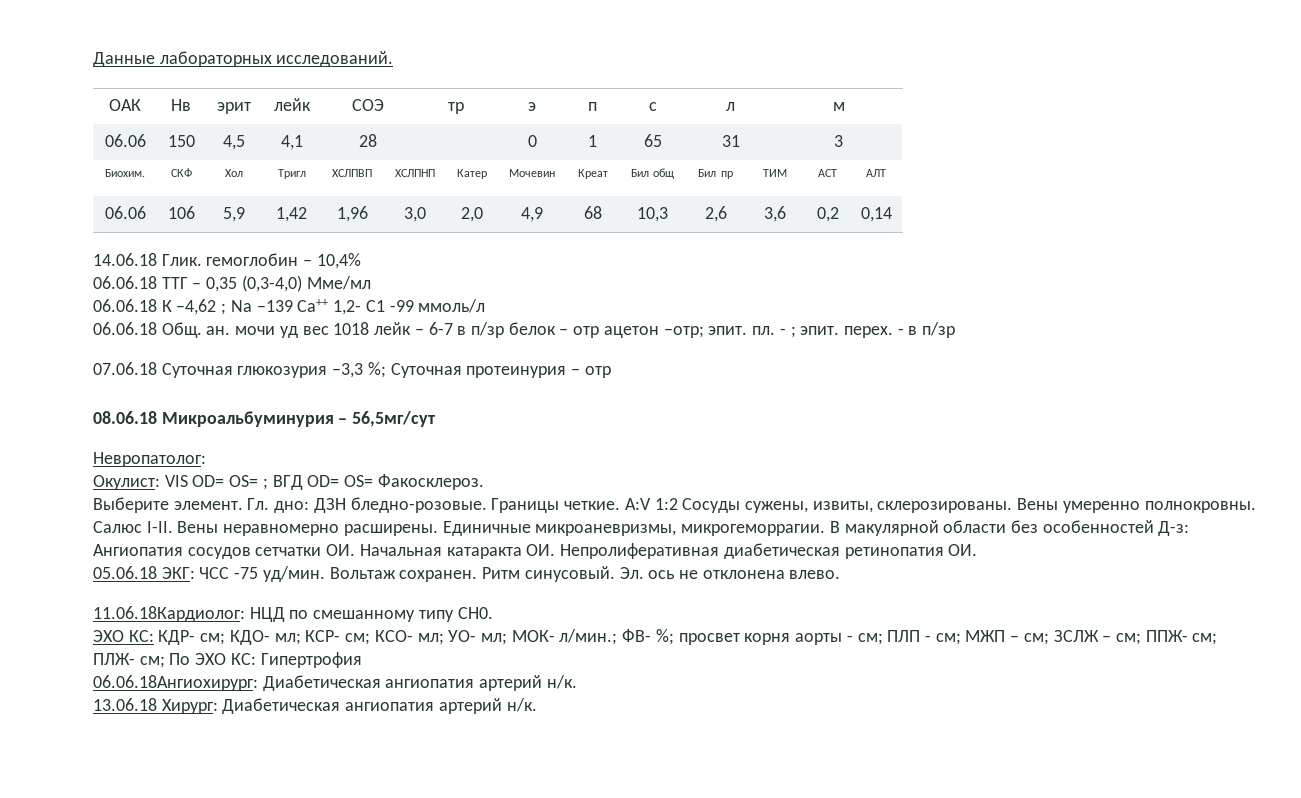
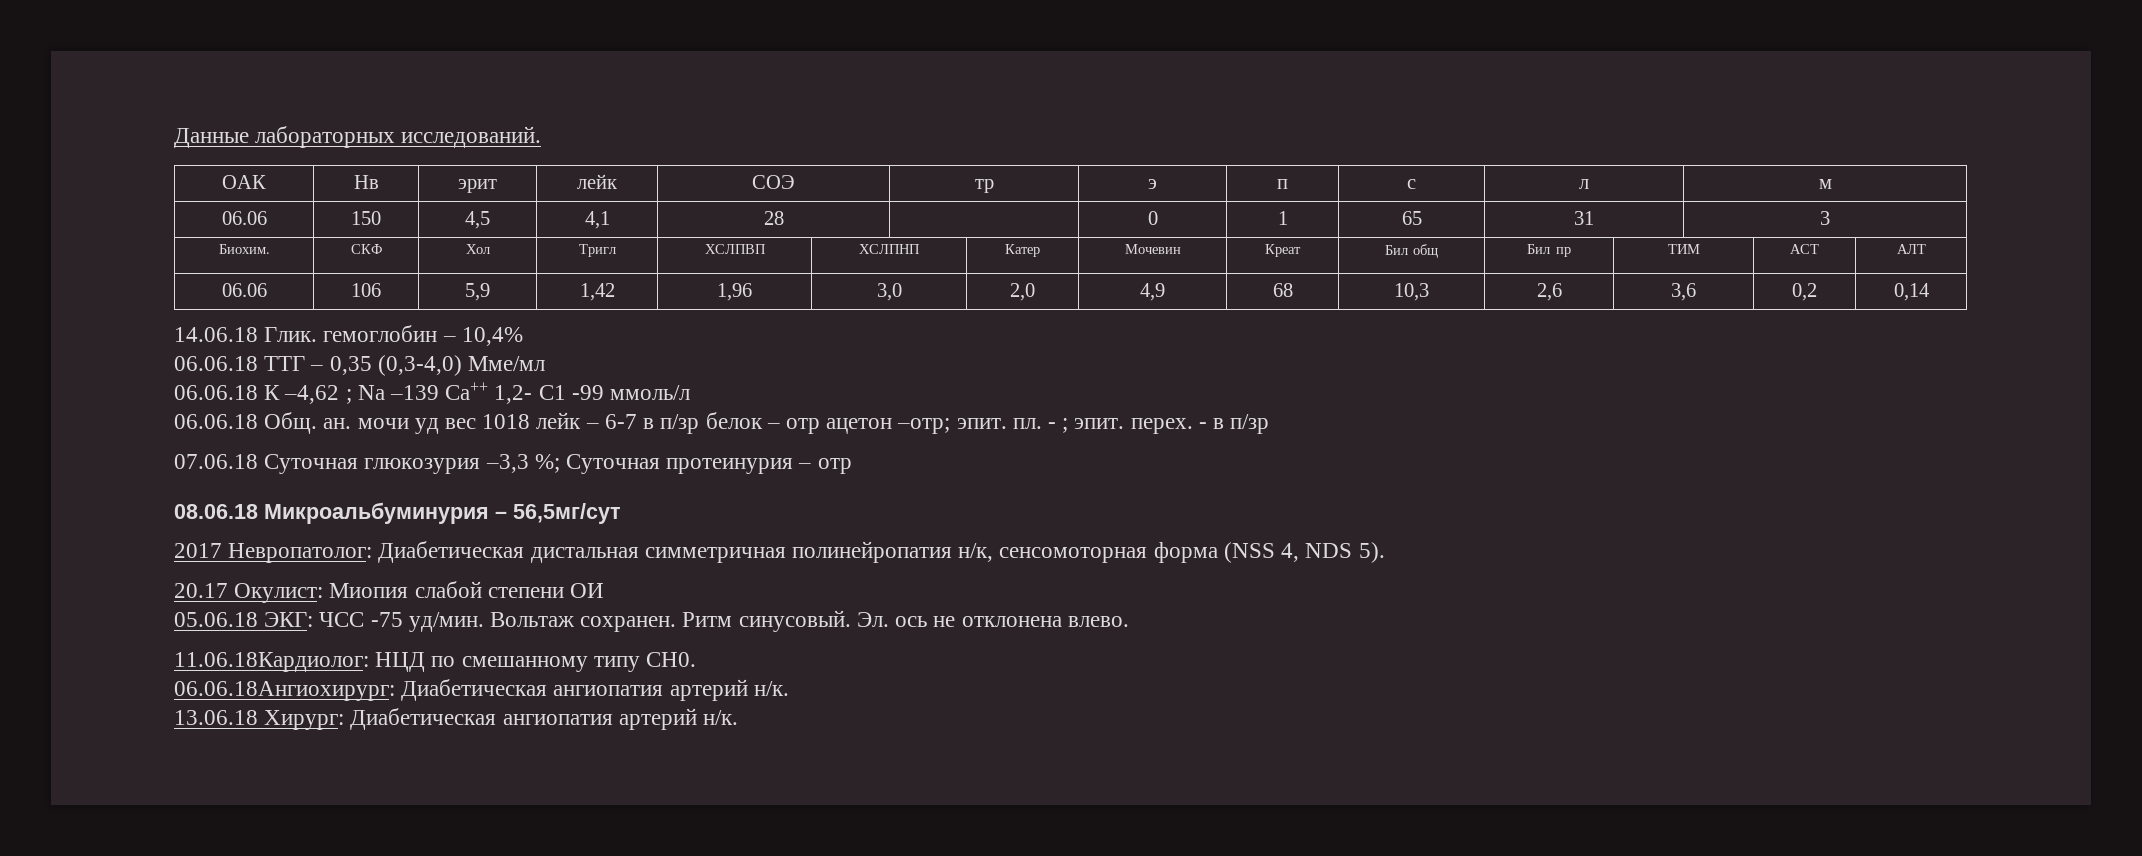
(436, 419) none -> [174,543,222,558] 2017
[93,474,484,490] [93,497,1256,513] [93,520,1190,536] [93,543,978,559] // Окулист: VIS OD= OS= ; ВГД OD= OS= Факосклероз. // Выберите элемент. Гл. дно: ДЗН бледно-розовые. Границы четкие. А:V 1:2 Сосуды сужены, извиты, склерозированы. Вены умеренно полнокровны. Салюс I-II. Вены неравномерно расширены. Единичные микроаневризмы, микрогеморрагии. В макулярной области без особенностей Д-з: Ангиопатия сосудов сетчатки ОИ. Начальная катаракта ОИ. Непролиферативная диабетическая ретинопатия ОИ. -> [378,541,1385,563] [174,581,605,603] Диабетическая дистальная симметричная полинейропатия н/к, сенсомоторная форма (NSS 4, NDS 5). // 20.17 Окулист: Миопия слабой степени ОИ
[93,629,1218,645] [93,652,362,668] // ЭХО КС: КДР- см; КДО- мл; КСР- см; КСО- мл; УО- мл; МОК- л/мин.; ФВ- %; просвет корня аорты - см; ПЛП - см; МЖП – см; ЗСЛЖ – см; ППЖ- см; ПЛЖ- см; По ЭХО КС: Гипертрофия -> (697, 659) none

